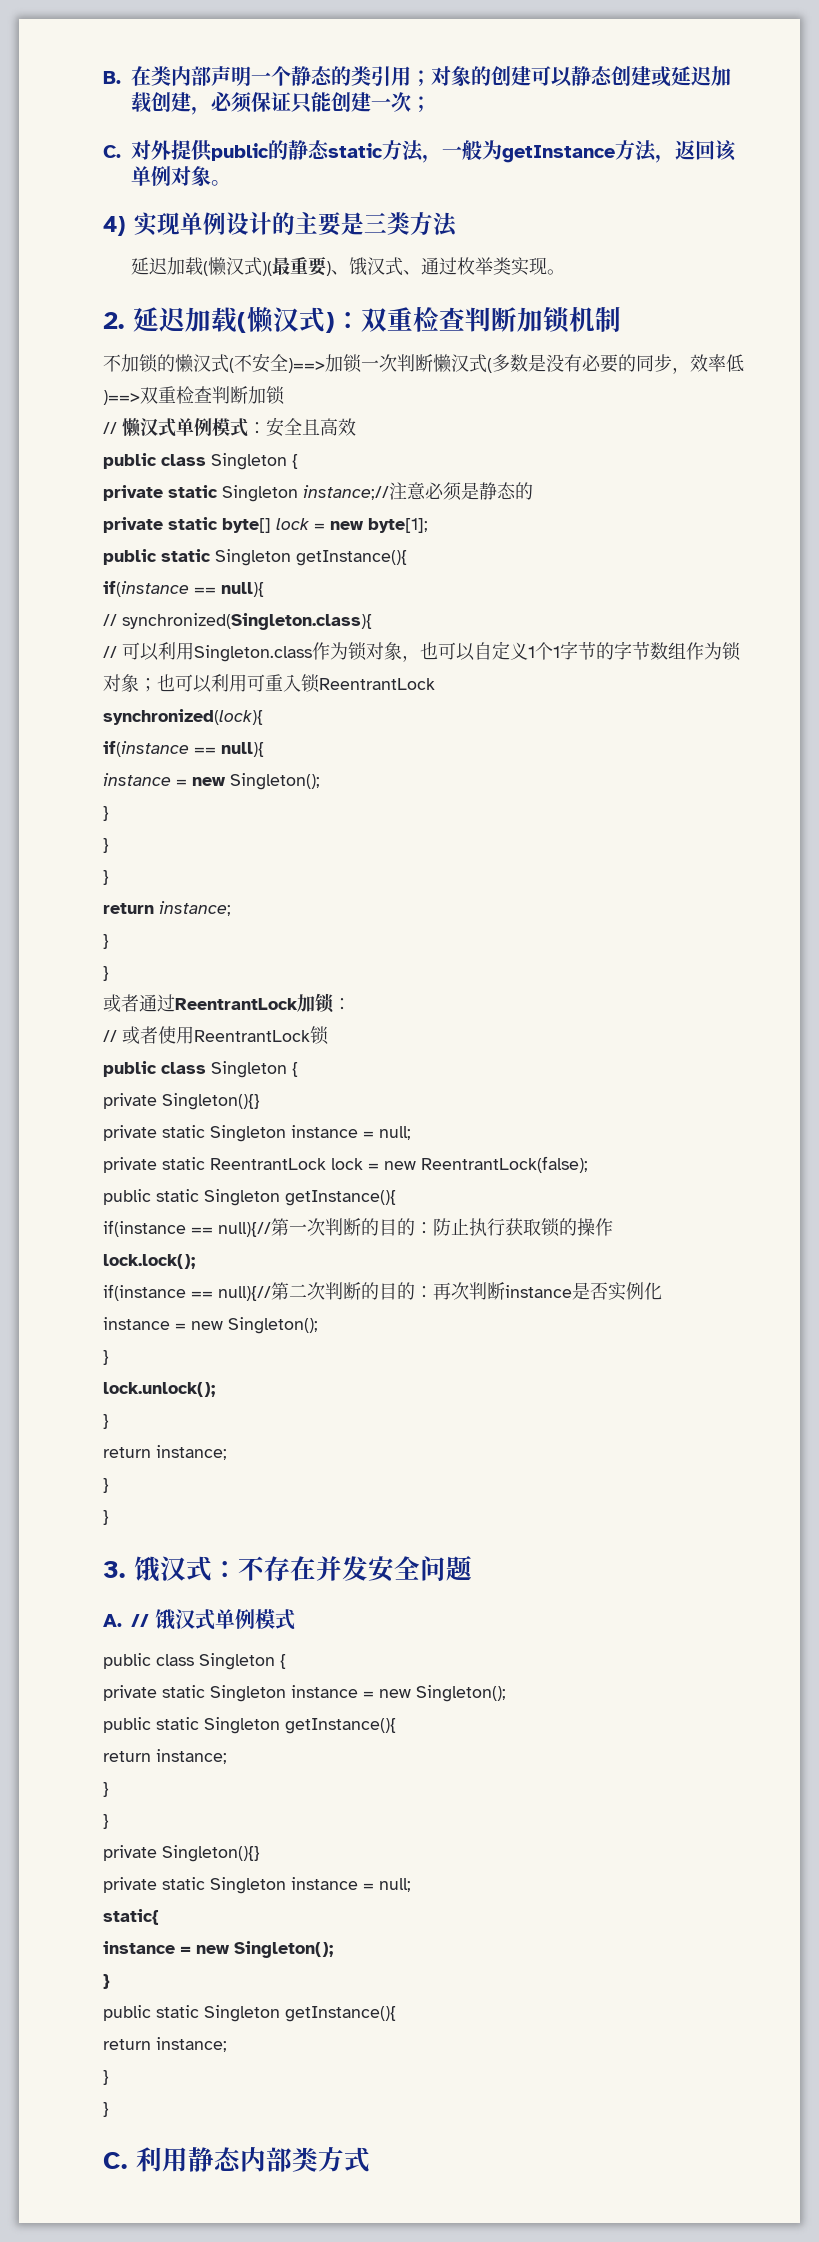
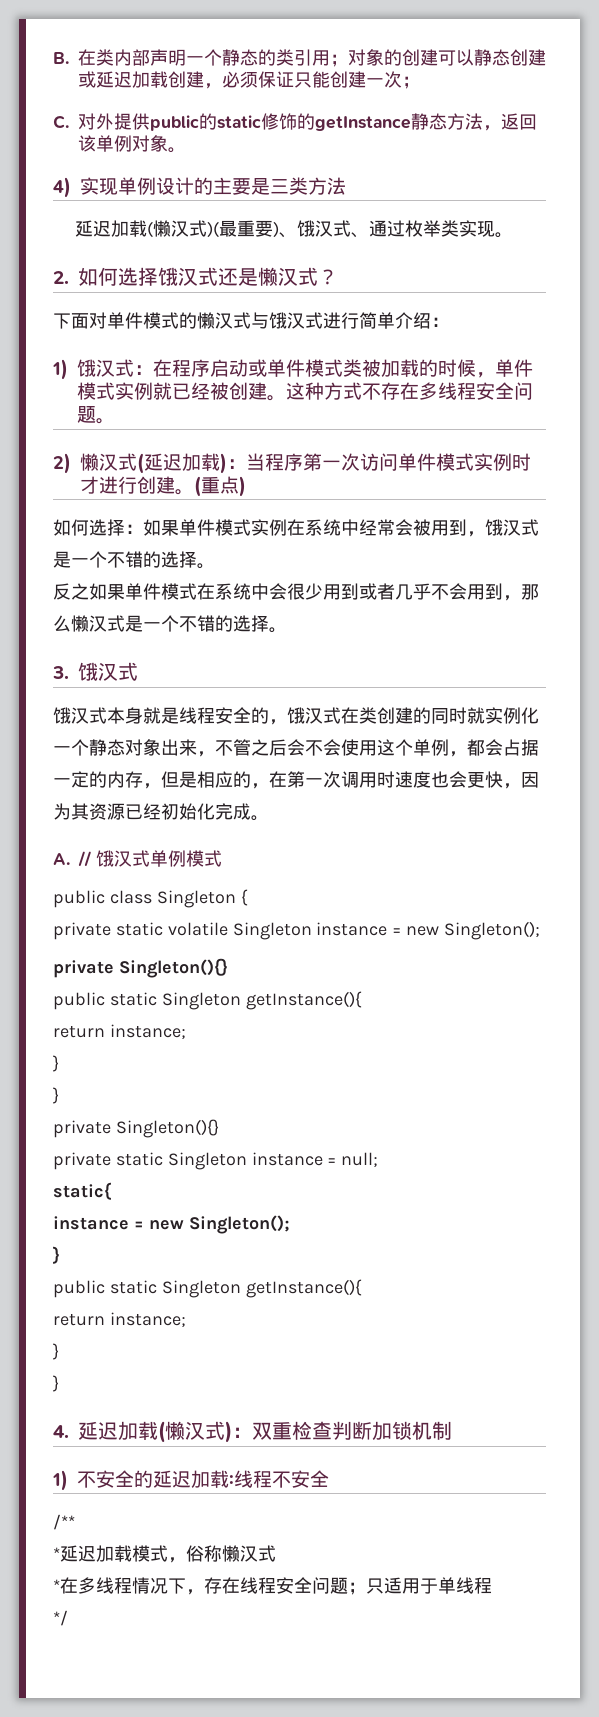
[287,140,615,163] 静态static方法，一般为getInstance -> [217,113,447,131] static修饰的getInstance静态
[133,306,621,333] [103,353,744,374] [103,386,285,405] [103,417,356,437] [103,453,298,470] [103,482,533,502] [103,517,428,533] [103,549,407,566] [103,581,264,597] [103,613,372,630] [103,641,741,662] [103,674,435,693] [103,709,263,725] [103,741,264,757] [103,773,320,790] [103,806,109,821] [103,838,109,853] [103,870,109,885] [103,901,231,916] [103,934,109,949] [103,966,109,981] [103,993,351,1013] [103,1026,329,1045] [103,1061,298,1078] [103,1093,260,1110] [103,1125,411,1142] [103,1156,588,1173] [103,1189,396,1206] [103,1218,613,1237] [103,1254,195,1269] [103,1282,662,1301] [103,1317,318,1334] [103,1350,109,1365] [103,1382,215,1397] [103,1414,109,1429] [103,1445,227,1460] [103,1478,109,1493] [103,1510,109,1525] [103,1555,472,1582] 延迟加载(懒汉式)：双重检查判断加锁机制 // 不加锁的懒汉式(不安全)==>加锁一次判断懒汉式(多数是没有必要的同步，效率低)==>双重检查判断加锁 // // 懒汉式单例模式：安全且高效 // public class Singleton { // private static Singleton instance;//注意必须是静态的 // private static byte[] lock = new byte[1]; // public static Singleton getInstance(){ // if(instance == null){ // // synchronized(Singleton.class){ // // 可以利用Singleton.class作为锁对象，也可以自定义1个1字节的字节数组作为锁对象；也可以利用可重入锁ReentrantLock // synchronized(lock){ // if(instance == null){ // instance = new Singleton(); // } // } // } // return instance; // } // } // 或者通过ReentrantLock加锁： // // 或者使用ReentrantLock锁 // public class Singleton { // private Singleton(){} // private static Singleton instance = null; // private static ReentrantLock lock = new ReentrantLock(false); // public static Singleton getInstance(){ // if(instance == null){//第一次判断的目的：防止执行获取锁的操作 // lock.lock(); // if(instance == null){//第二次判断的目的：再次判断instance是否实例化 // instance = new Singleton(); // } // lock.unlock(); // } // return instance; // } // } // 3.饿汉式：不存在并发安全问题 -> [78,267,338,286] [53,312,449,329] [52,359,533,380] [77,382,533,401] [77,406,115,424] [53,453,531,474] [80,476,246,497] [53,519,539,537] [53,551,215,569] [53,583,539,601] [53,615,287,633] [52,662,138,681] [53,707,539,725] [53,739,539,757] [53,771,539,789] [53,803,269,821] 如何选择饿汉式还是懒汉式？ // 下面对单件模式的懒汉式与饿汉式进行简单介绍： // 1)饿汉式：在程序启动或单件模式类被加载的时候，单件模式实例就已经被创建。这种方式不存在多线程安全问题。 // 2)懒汉式(延迟加载)：当程序第一次访问单件模式实例时才进行创建。(重点) // 如何选择：如果单件模式实例在系统中经常会被用到，饿汉式是一个不错的选择。 // 反之如果单件模式在系统中会很少用到或者几乎不会用到，那么懒汉式是一个不错的选择。 // 3.饿汉式 // 饿汉式本身就是线程安全的，饿汉式在类创建的同时就实例化一个静态对象出来，不管之后会不会使用这个单例，都会占据一定的内存，但是相应的，在第一次调用时速度也会更快，因为其资源已经初始化完成。
(205, 1691) none -> [167,922,228,936] volatile
(506, 1693) none -> [53,958,228,978] // private Singleton(){}
[103,2147,370,2173] C.利用静态内部类方式 -> [53,1421,452,1443] [52,1470,329,1491] [53,1514,75,1530] [53,1545,276,1563] [53,1577,492,1595] [53,1610,68,1626] 4.延迟加载(懒汉式)：双重检查判断加锁机制 // 1)不安全的延迟加载:线程不安全 // /** // *延迟加载模式，俗称懒汉式 // *在多线程情况下，存在线程安全问题；只适用于单线程 // */

